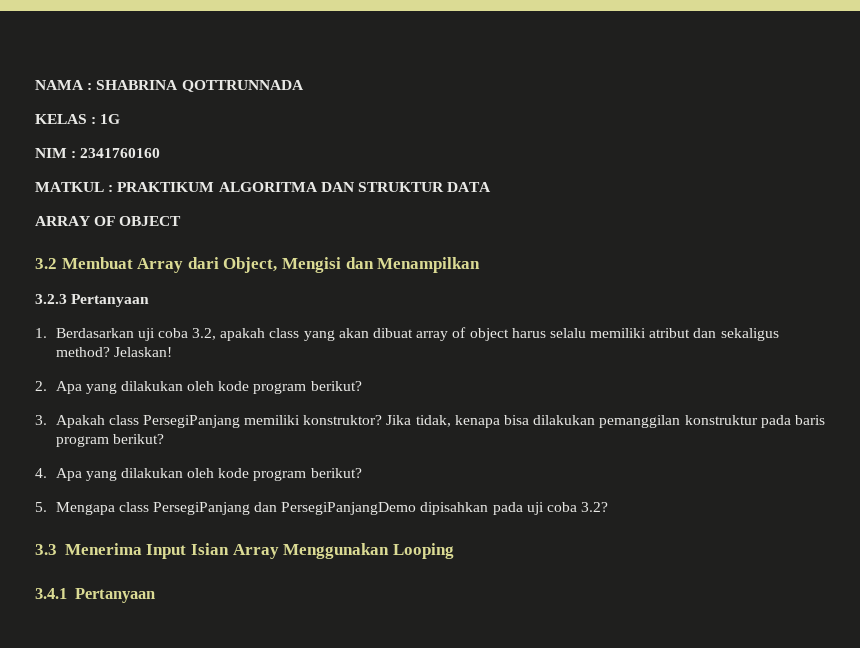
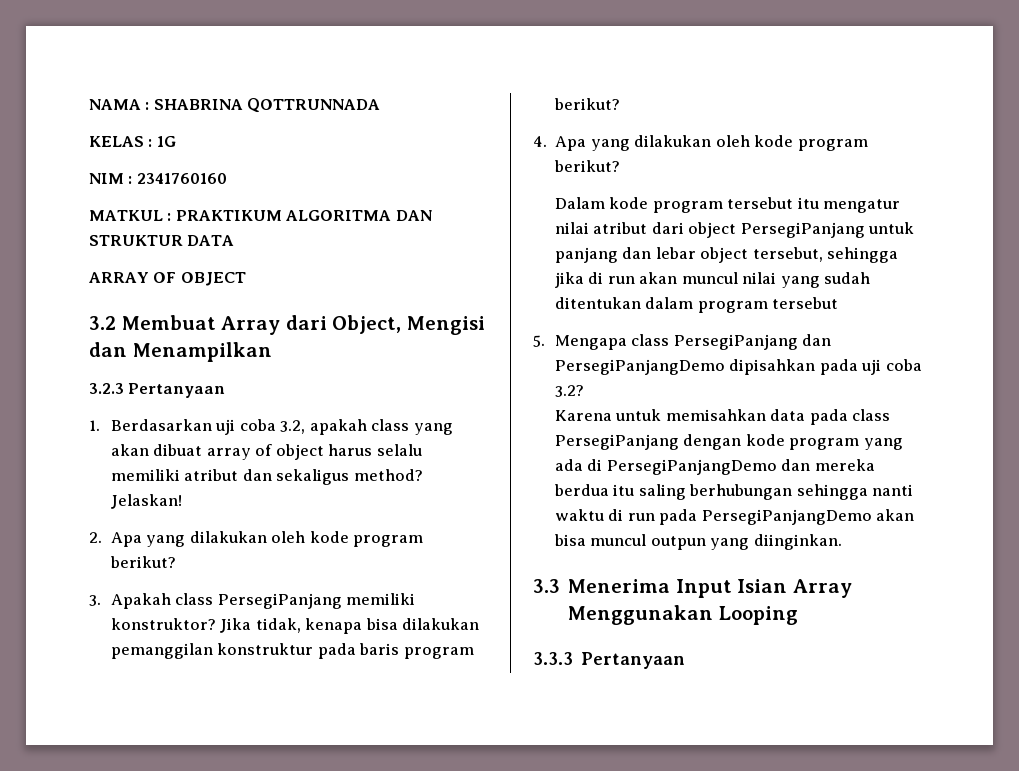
(362, 473) none -> [555,197,901,213] [555,222,915,238] [555,247,899,263] [555,272,871,288] [555,297,839,313] // Dalam kode program tersebut itu mengatur nilai atribut dari object PersegiPanjang untuk panjang dan lebar object tersebut, sehingga jika di run akan muncul nilai yang sudah ditentukan dalam program tersebut
(609, 507) none -> [555,409,891,425] [555,434,903,450] [555,459,875,475] [554,484,914,500] [555,509,915,525] [554,534,842,550] // Karena untuk memisahkan data pada class PersegiPanjang dengan kode program yang ada di PersegiPanjangDemo dan mereka berdua itu saling berhubungan sehingga nanti waktu di run pada PersegiPanjangDemo akan bisa muncul outpun yang diinginkan.
[35,588,67,599] 3.4.1 -> [533,652,573,665] 3.3.3

